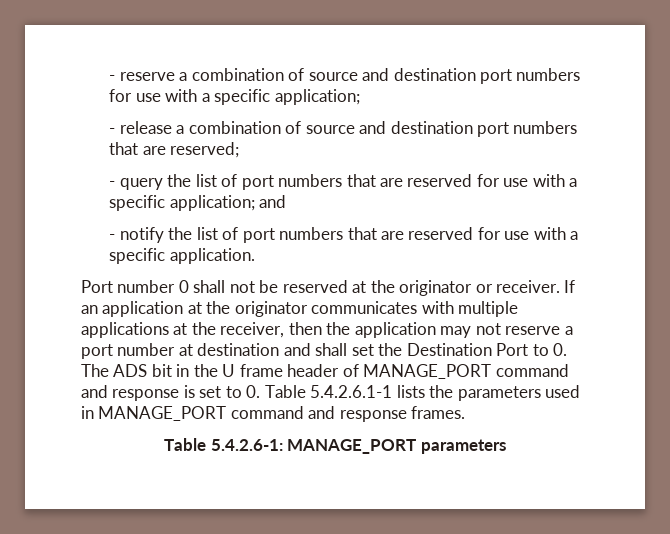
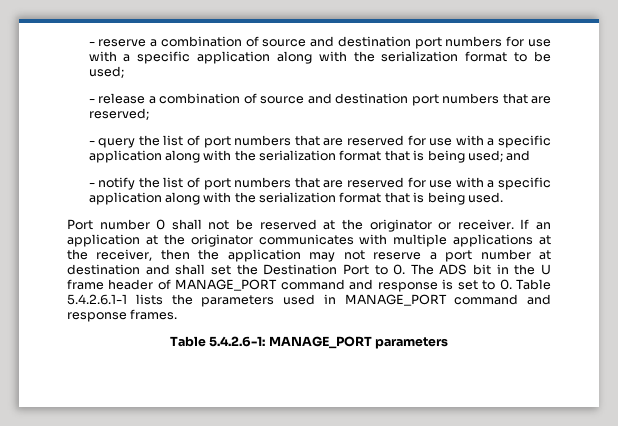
[274,89,360,105] application; -> [197,51,551,64] [88,66,124,78] application along with the serialization format to be used;
[169,195,255,211] application; -> [88,150,503,163] application along with the serialization format that is being used;
[169,248,255,264] application. -> [88,192,503,205] application along with the serialization format that is being used.

